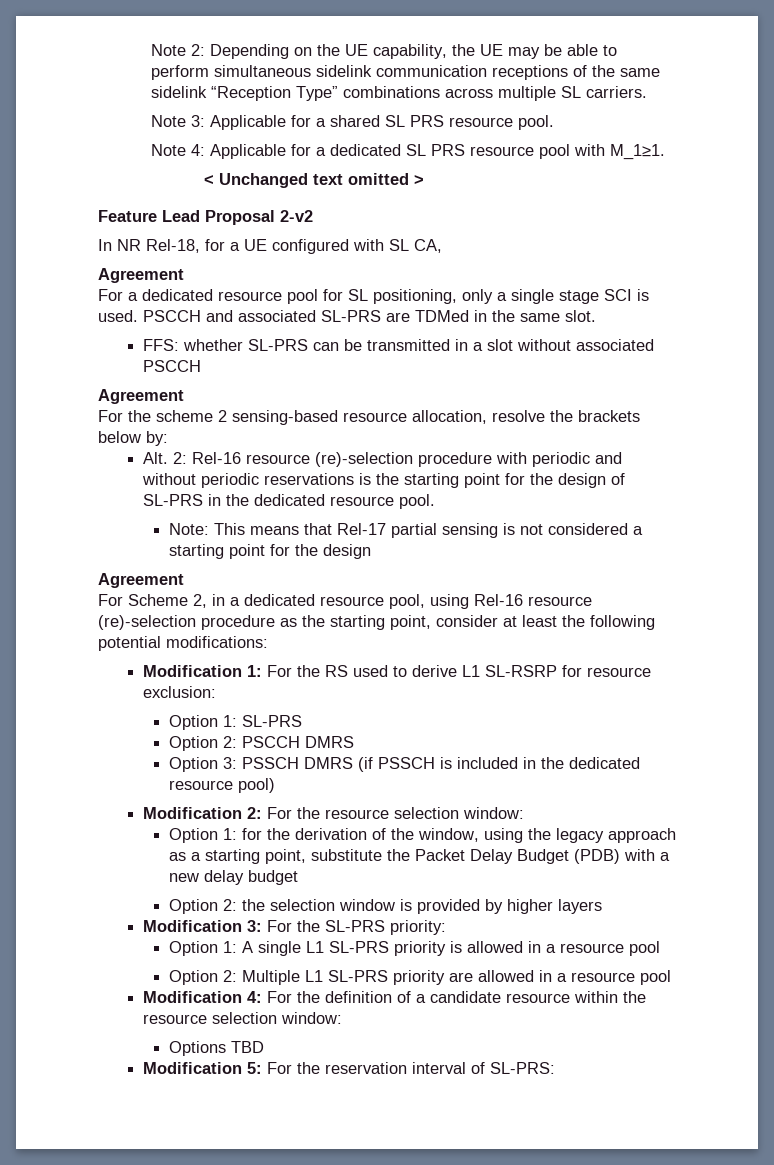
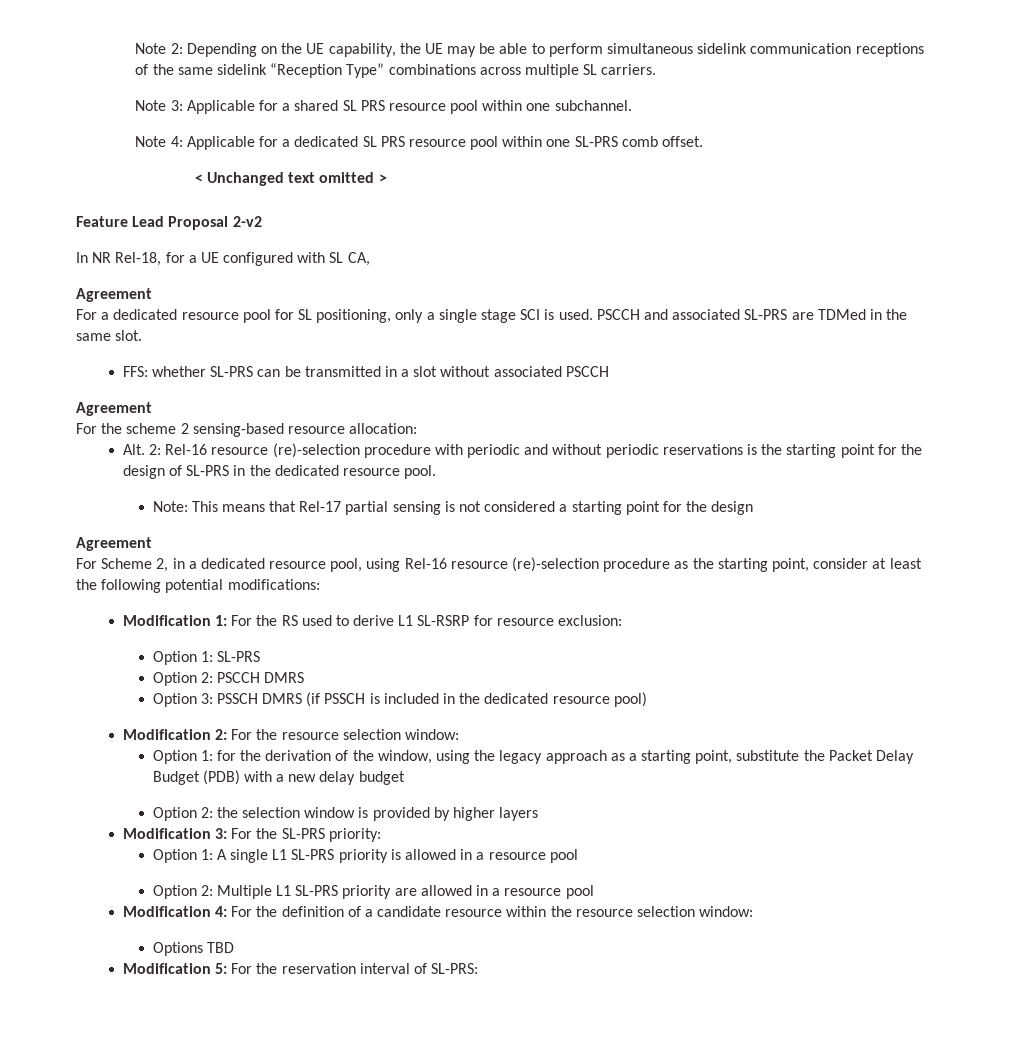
[517,115,554,130] pool. -> [450,100,632,114] pool within one subchannel.
[573,144,665,160] with M_1≥1. -> [502,136,704,147] within one SL-PRS comb offset.
[412,410,640,424] [98,431,168,446] allocation, resolve the brackets below by: -> [349,423,418,434] allocation:

